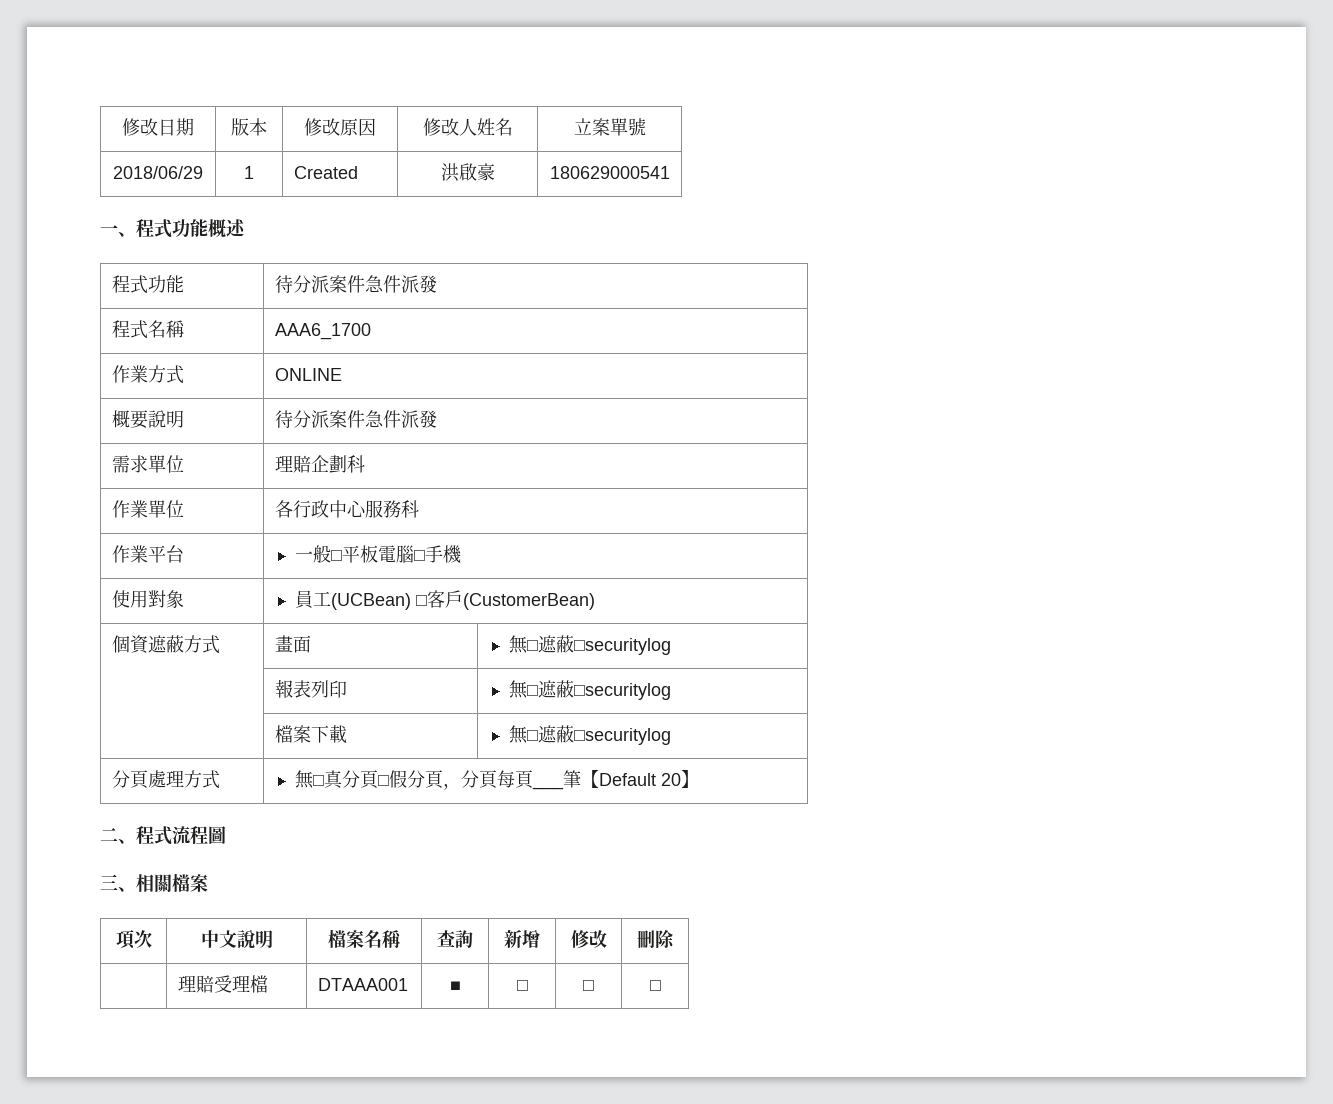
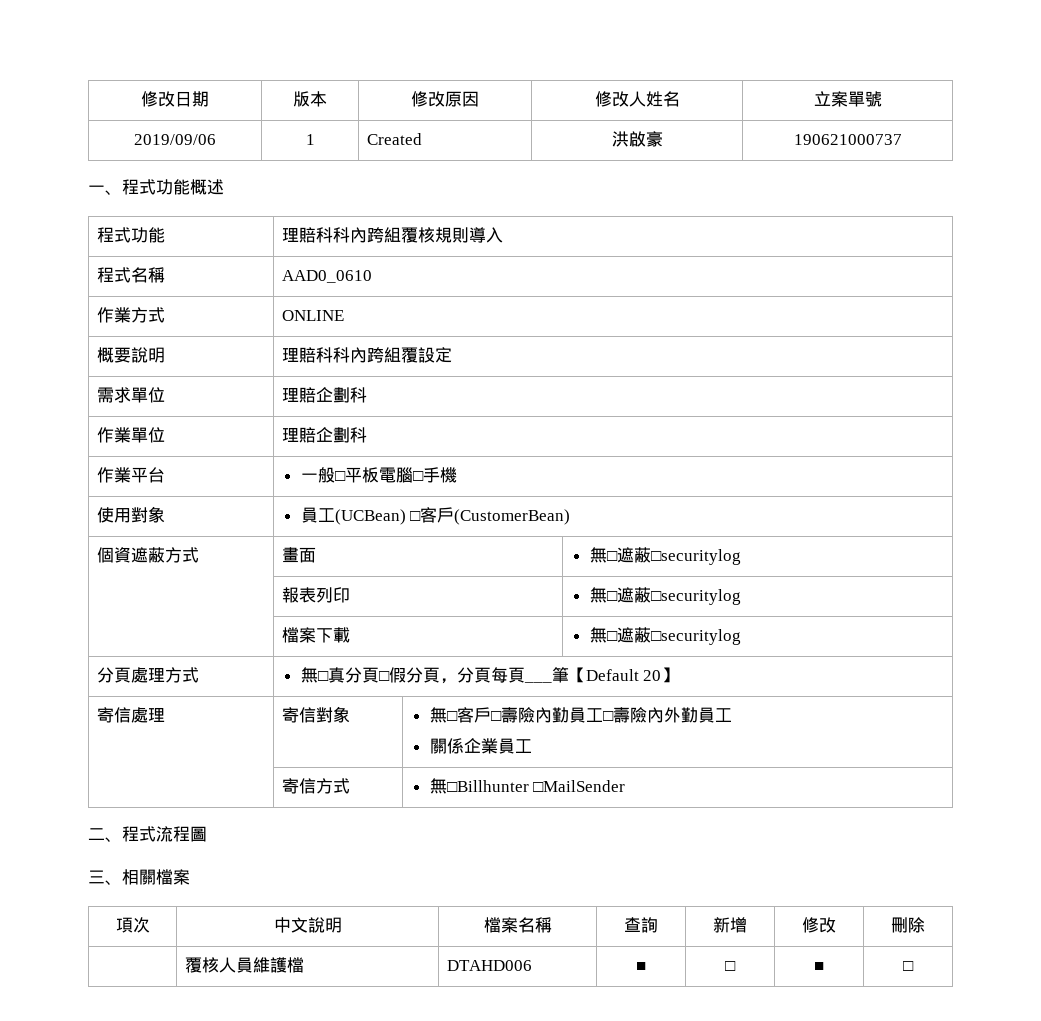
[113,166,203,179] 2018/06/29 -> [134,134,216,145] 2019/09/06
[549,166,670,179] 180629000541 -> [793,134,902,145] 190621000737
[274,275,437,293] 待分派案件急件派發 -> [282,227,504,243] 理賠科科內跨組覆核規則導入
[274,323,371,340] AAA6_1700 -> [282,270,373,283] AAD0_0610
[274,410,437,428] 待分派案件急件派發 -> [282,347,453,363] 理賠科科內跨組覆設定
[274,500,401,518] 各行政中心服務 -> [282,427,351,443] 理賠企劃
(699, 779) none -> [97,707,166,723] [282,706,351,723] [429,707,732,723] [429,738,532,754] [282,778,351,794] [429,778,626,794] // 寄信處理 | 寄信對象 | 無□客戶□壽險內勤員工□壽險內外勤員工 // 關係企業員工 // | 寄信方式 | 無□Billhunter □MailSender
[177,975,250,993] 理賠受理 -> [185,957,288,973] 覆核人員維護
[317,978,408,991] DTAAA001 -> [447,960,533,971] DTAHD006
[583,980,594,991] □ -> [814,962,824,971] ■

